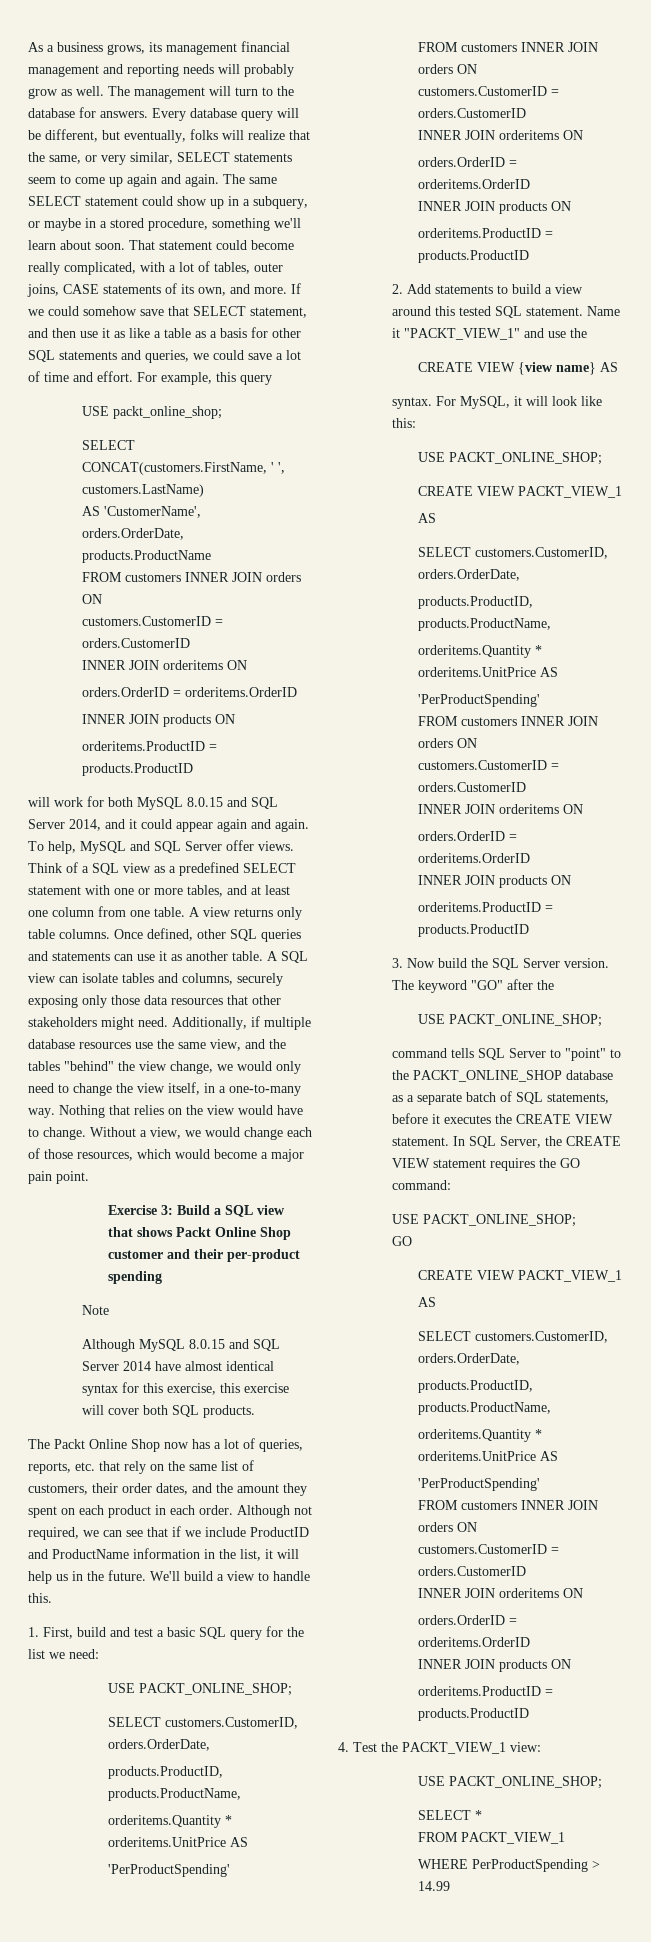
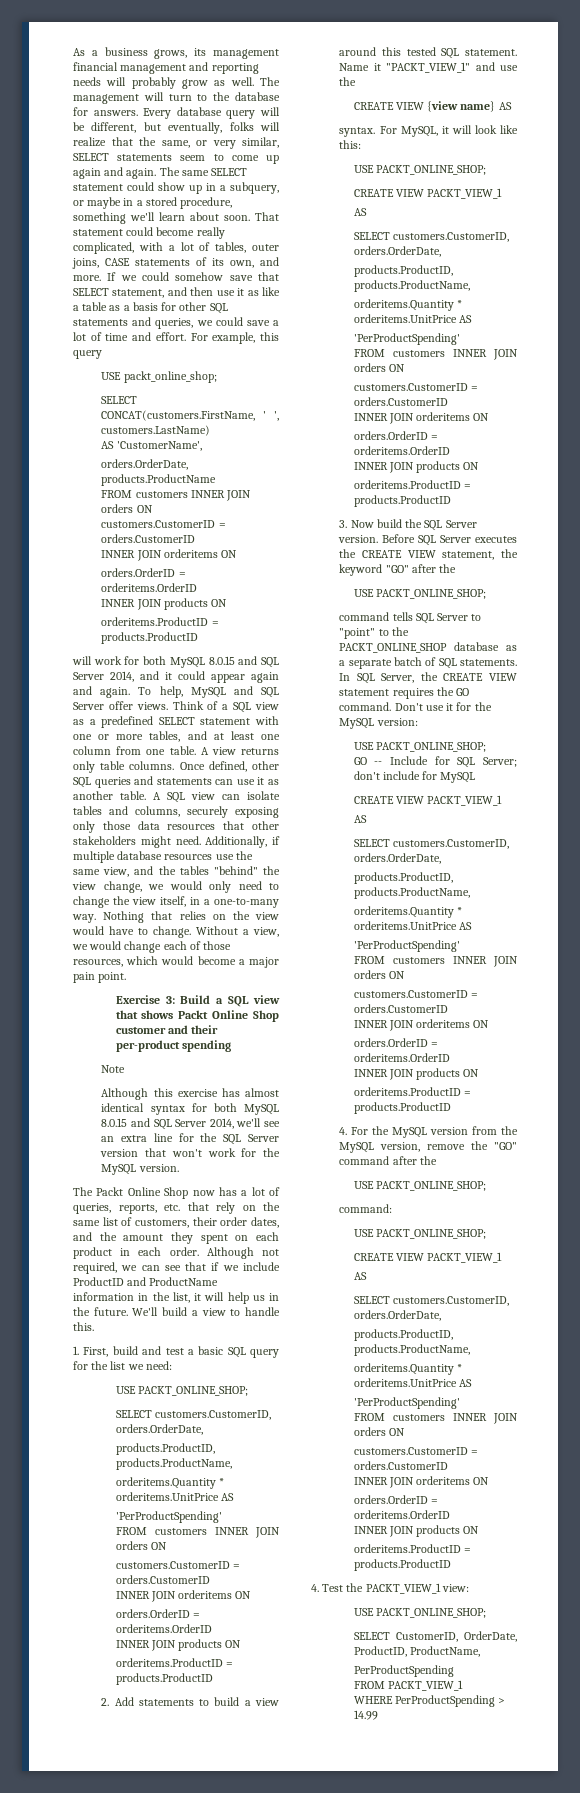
[138,1339,280,1352] [81,1361,274,1371] [81,1382,289,1396] [81,1405,255,1418] MySQL 8.0.15 and SQL Server 2014 have almost identical syntax for this exercise, this exercise will cover both SQL products. -> [153,1088,279,1097] [101,1103,279,1115] [101,1118,280,1130] [101,1133,279,1145] [100,1148,280,1157] [101,1164,179,1175] this exercise has almost identical syntax for both MySQL 8.0.15 and SQL Server 2014, we'll see an extra line for the SQL Server version that won't work for the MySQL version.
[391,980,414,990] The -> [382,534,517,546] [339,549,518,560] Before SQL Server executes the CREATE VIEW statement, the
[546,1093,609,1104] [391,1113,613,1124] [391,1137,449,1146] statements, before it executes the CREATE VIEW statement. -> [460,659,517,666] statements.
[391,1180,451,1190] [391,1214,576,1227] [391,1236,412,1246] command: // USE PACKT_ONLINE_SHOP; // GO -> [339,702,492,711] [339,718,418,729] [353,742,486,752] [353,756,517,768] [353,771,476,783] [353,795,503,806] [353,815,367,823] [353,839,509,849] [353,853,441,864] [353,872,453,884] [353,887,470,899] [353,906,462,918] [353,921,472,930] [353,940,460,952] [353,956,518,967] [353,970,405,979] [353,990,478,998] [353,1004,448,1013] [353,1019,490,1031] [353,1038,438,1047] [353,1053,450,1062] [353,1068,480,1080] [353,1087,471,1096] [353,1102,451,1114] [339,1126,518,1138] [339,1141,517,1153] [339,1156,437,1165] [353,1181,486,1191] [339,1204,393,1213] [353,1229,486,1239] command. Don't use it for the MySQL version: // USE PACKT_ONLINE_SHOP; // GO -- Include for SQL Server; don't include for MySQL // CREATE VIEW PACKT_VIEW_1 // AS // SELECT customers.CustomerID, orders.OrderDate, // products.ProductID, products.ProductName, // orderitems.Quantity * orderitems.UnitPrice AS // 'PerProductSpending' // FROM customers INNER JOIN orders ON // customers.CustomerID = orders.CustomerID // INNER JOIN orderitems ON // orders.OrderID = orderitems.OrderID // INNER JOIN products ON // orderitems.ProductID = products.ProductID // 4. For the MySQL version from the MySQL version, remove the "GO" command after the // USE PACKT_ONLINE_SHOP; // command: // USE PACKT_ONLINE_SHOP;
[475,1810,483,1820] * -> [395,1631,517,1642] [353,1646,480,1657] [353,1665,454,1677] CustomerID, OrderDate, ProductID, ProductName, // PerProductSpending

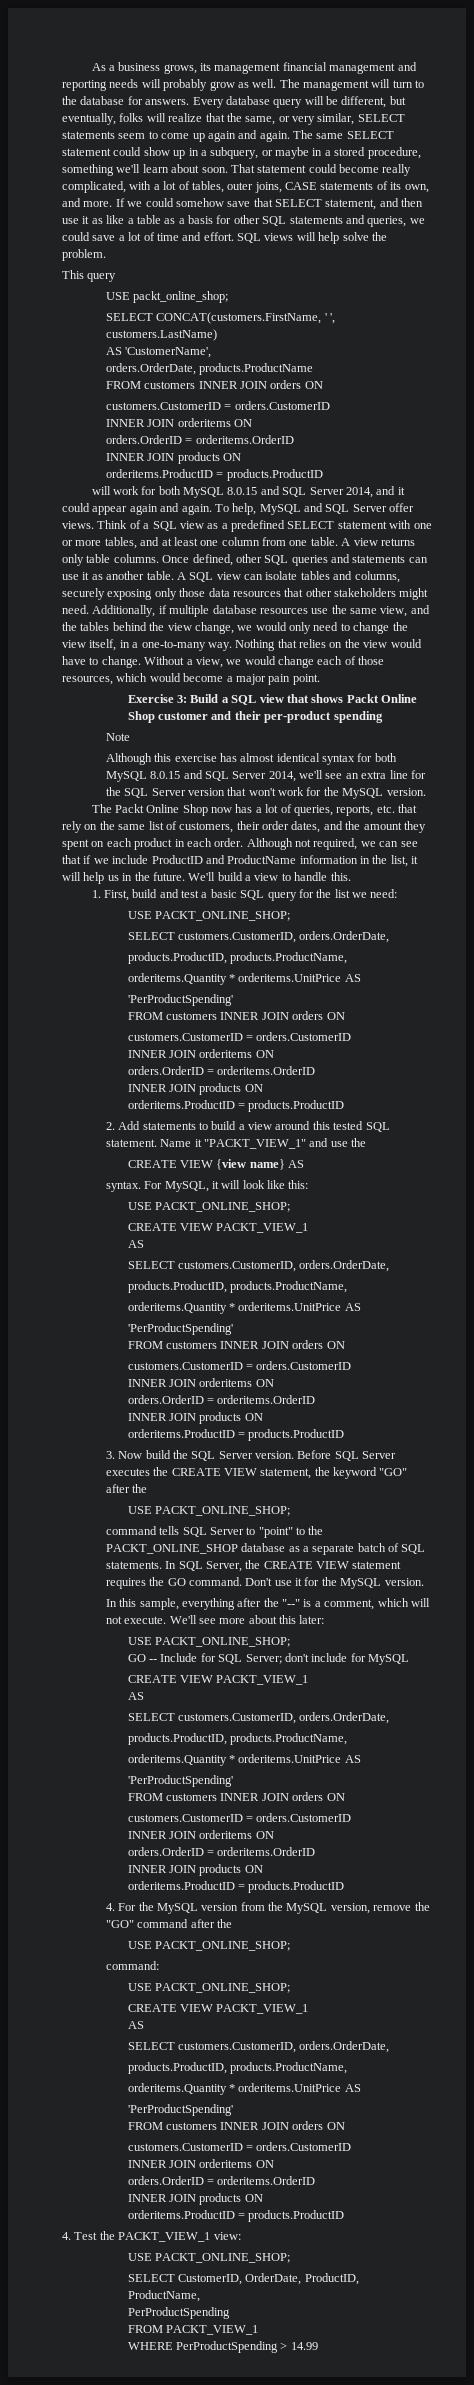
[190,332,279,344] For example, this -> [237,232,387,244] [62,249,106,261] [62,270,84,279] SQL views will help solve the problem. // This
[213,866,258,875] "behind" -> [112,622,147,631] behind
[376,718,418,726] version: -> [384,1578,424,1586] [105,1598,430,1610] [105,1615,325,1624] version. // In this sample, everything after the "--" is a comment, which will not execute. We'll see more about this later:

